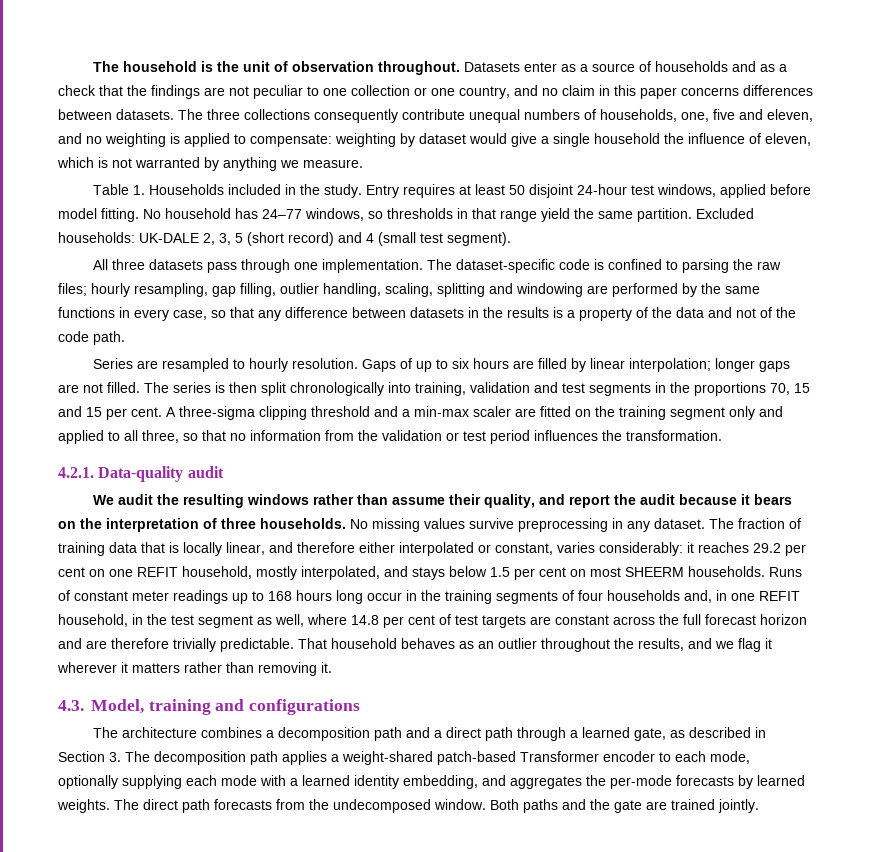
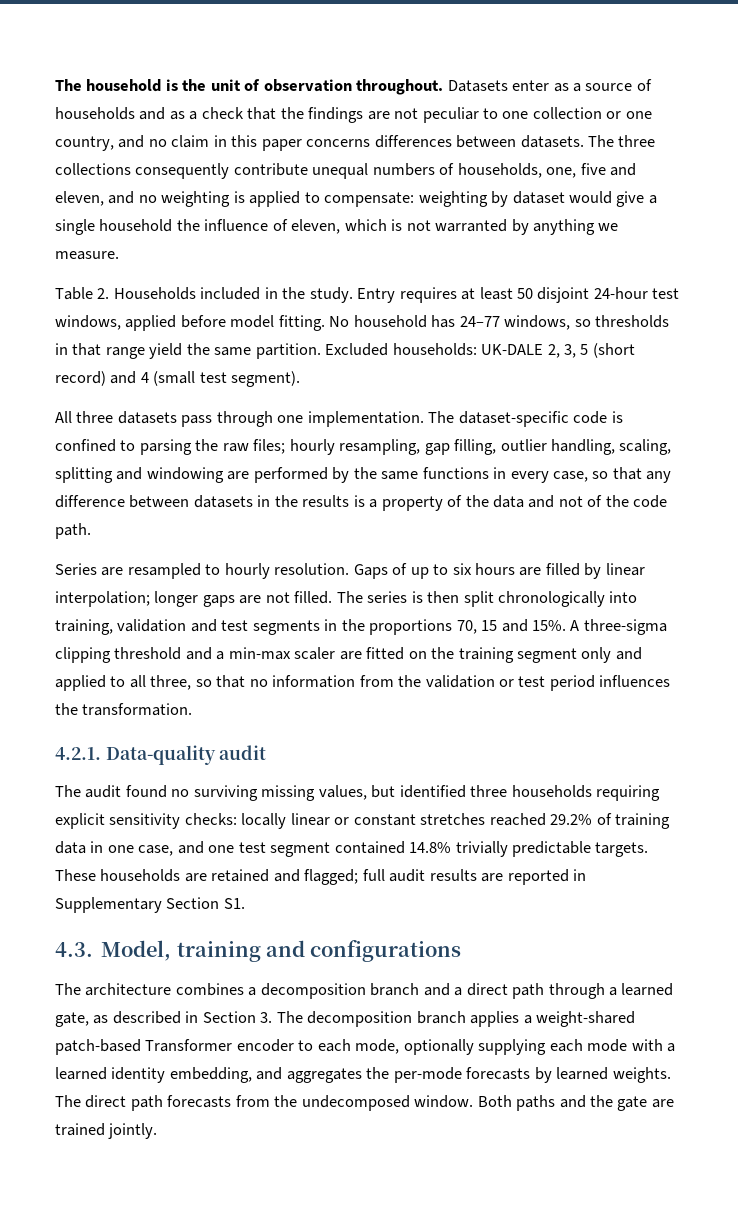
[133,185,146,195] 1. -> [97,288,110,299] 2.
[86,407,162,420] 15 per cent. -> [532,620,567,631] 15%.
[93,494,793,508] [58,518,801,532] [58,542,806,556] [58,566,802,580] [58,590,800,604] [58,614,807,628] [58,638,772,652] [57,662,332,676] We audit the resulting windows rather than assume their quality, and report the audit because it bears on the interpretation of three households. No missing values survive preprocessing in any dataset. The fraction of training data that is locally linear, and therefore either interpolated or constant, varies considerably: it reaches 29.2 per cent on one REFIT household, mostly interpolated, and stays below 1.5 per cent on most SHEERM households. Runs of constant meter readings up to 168 hours long occur in the training segments of four households and, in one REFIT household, in the test segment as well, where 14.8 per cent of test targets are constant across the full forecast horizon and are therefore trivially predictable. That household behaves as an outlier throughout the results, and we flag it wherever it matters rather than removing it. -> [55,785,661,801] [55,813,671,829] [55,841,649,857] [55,869,587,885] [55,897,245,913] The audit found no surviving missing values, but identified three households requiring explicit sensitivity checks: locally linear or constant stretches reached 29.2% of training data in one case, and one test segment contained 14.8% trivially predictable targets. These households are retained and flagged; full audit results are reported in Supplementary Section S1.
[374,727,403,741] path -> [370,983,420,996] branch
[250,751,278,765] path -> [416,1011,466,1024] branch

